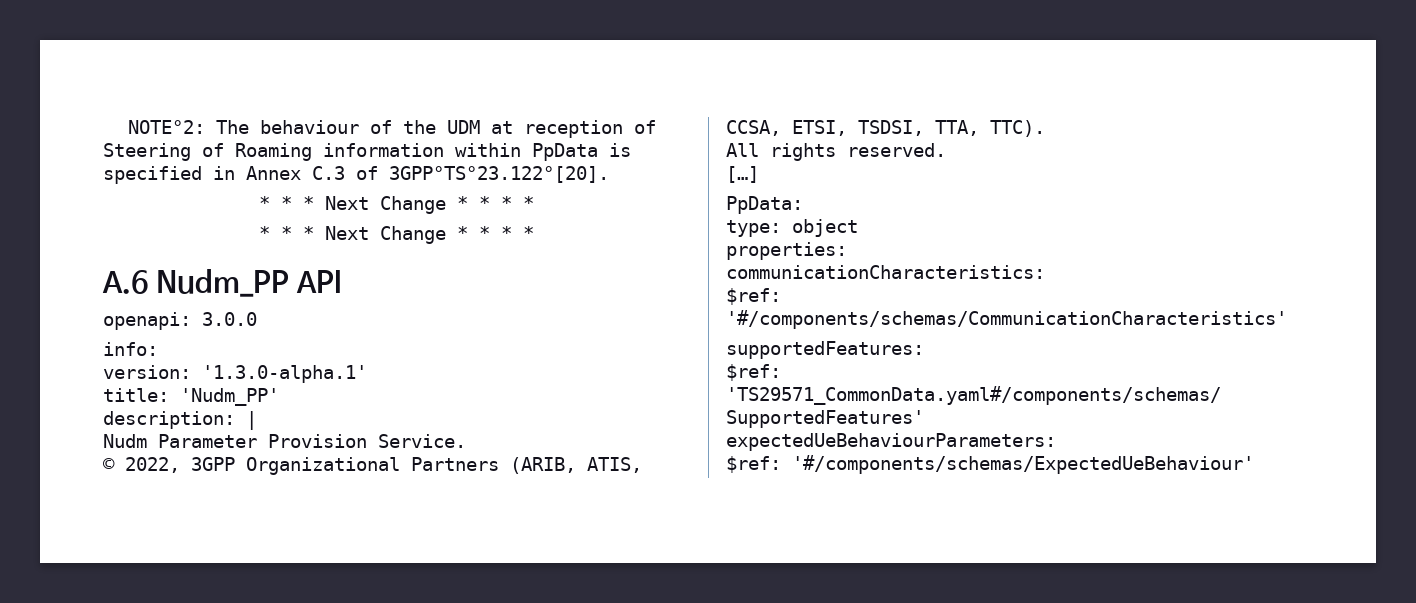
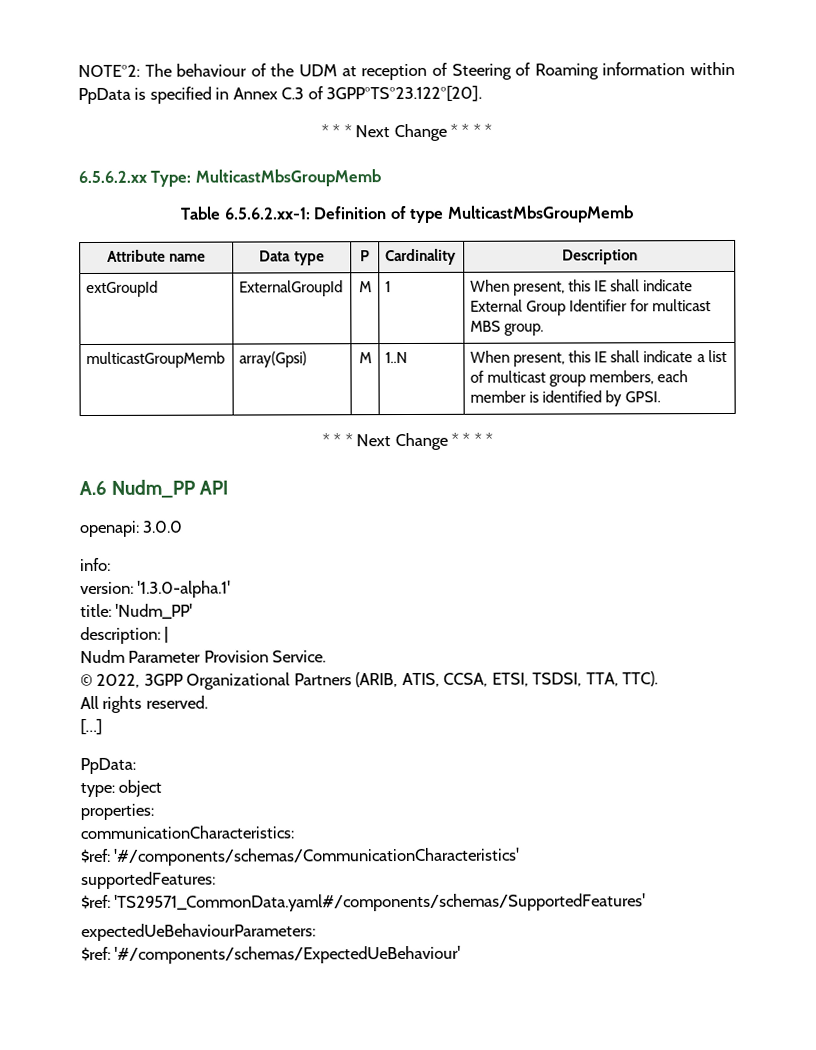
(534, 203) none -> [78,169,381,187] [180,205,634,223] [106,249,207,262] [259,250,325,266] [360,250,370,262] [385,248,458,266] [561,249,638,265] [86,280,159,298] [239,280,344,297] [358,281,372,293] [385,281,392,293] [470,279,694,296] [470,299,712,316] [470,320,545,336] [86,351,226,369] [239,351,308,368] [358,352,372,364] [385,351,409,364] [470,349,727,367] [470,370,689,387] [470,390,662,407] // 6.5.6.2.xx Type: MulticastMbsGroupMemb // Table 6.5.6.2.xx-1: Definition of type MulticastMbsGroupMemb // Attribute name | Data type | P | Cardinality | Description // extGroupId | ExternalGroupId | M | 1 | When present, this IE shall indicate External Group Identifier for multicast MBS group. // multicastGroupMemb | array(Gpsi) | M | 1..N | When present, this IE shall indicate a list of multicast group members, each member is identified by GPSI.

